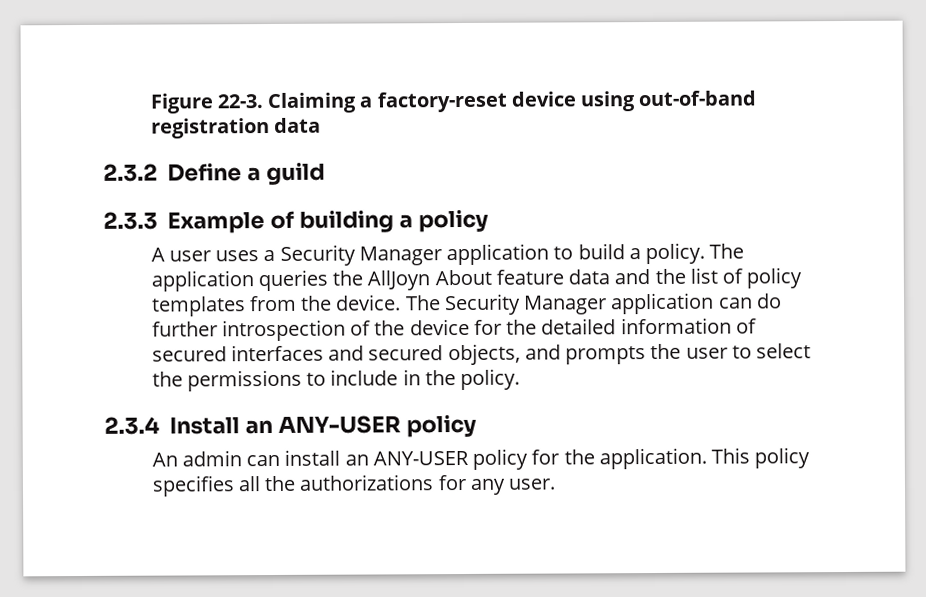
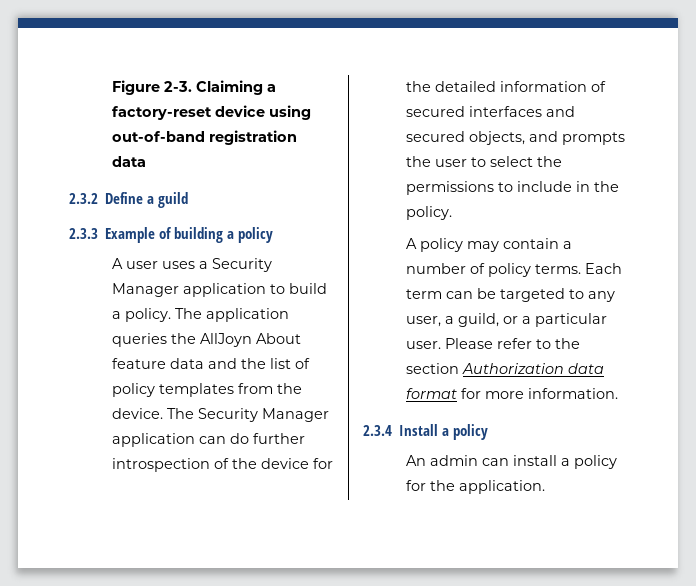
[216,94,264,109] 22-3. -> [163,81,192,92] 2-3.
(521, 379) none -> [405,238,572,252] [405,263,622,277] [405,288,615,302] [405,313,607,327] [405,338,580,349] [405,363,604,374] [405,388,618,399] // A policy may contain a number of policy terms. Each term can be targeted to any user, a guild, or a particular user. Please refer to the section Authorization data format for more information.
[244,415,401,435] an ANY-USER -> [442,428,450,436] a
[344,450,469,466] an ANY-USER -> [560,458,570,466] a
[711,447,811,469] [151,474,557,497] This policy specifies all the authorizations for any user. -> (545, 487) none

